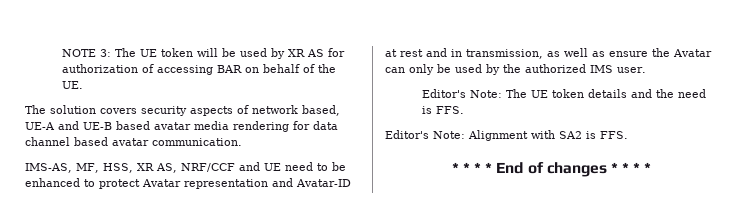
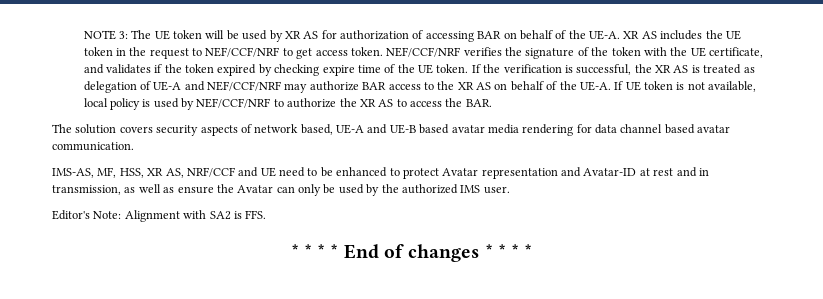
[61,81,83,89] UE. -> [588,30,741,40] [83,47,763,59] [83,64,755,76] [83,81,757,93] [83,98,492,110] UE-A. XR AS includes the UE token in the request to NEF/CCF/NRF to get access token. NEF/CCF/NRF verifies the signature of the token with the UE certificate, and validates if the token expired by checking expire time of the UE token. If the verification is successful, the XR AS is treated as delegation of UE-A and NEF/CCF/NRF may authorize BAR access to the XR AS on behalf of the UE-A. If UE token is not available, local policy is used by NEF/CCF/NRF to authorize the XR AS to access the BAR.
[421,89,706,98] [421,106,464,114] // Editor's Note: The UE token details and the need is FFS. -> (510, 190) none

